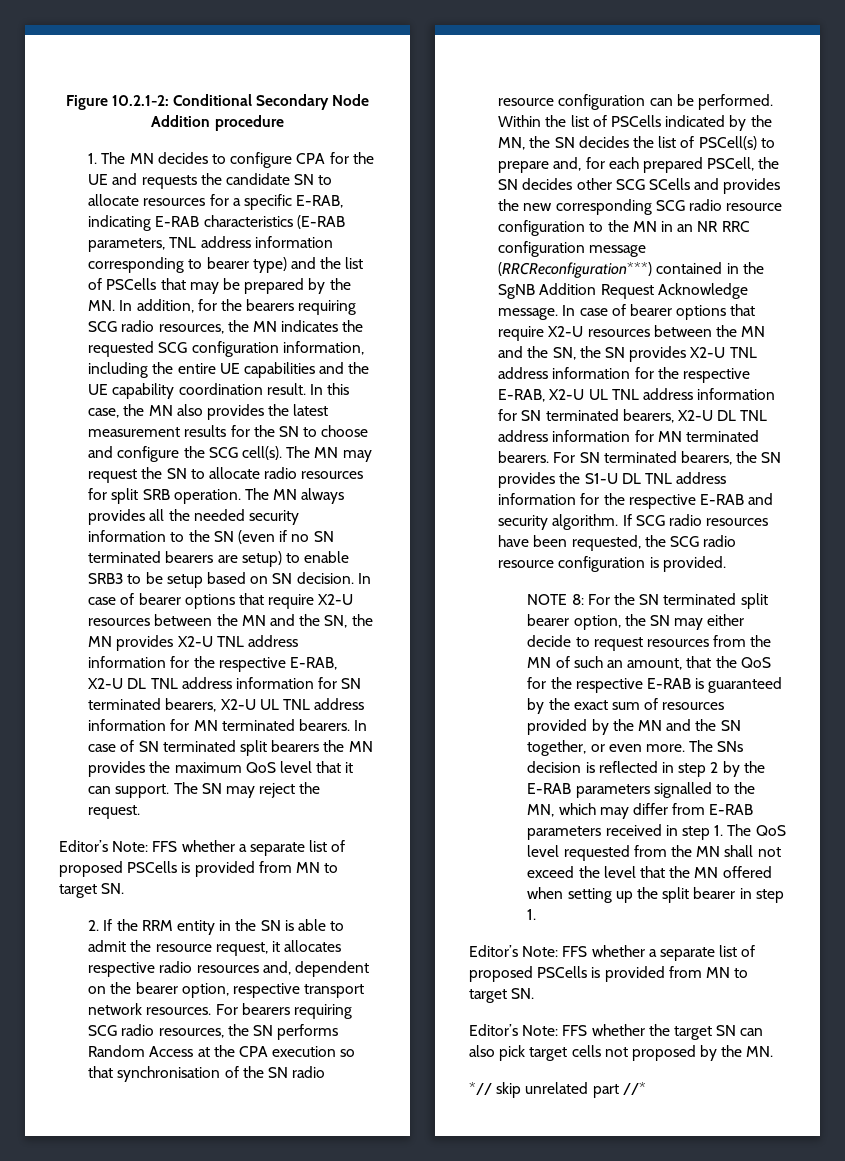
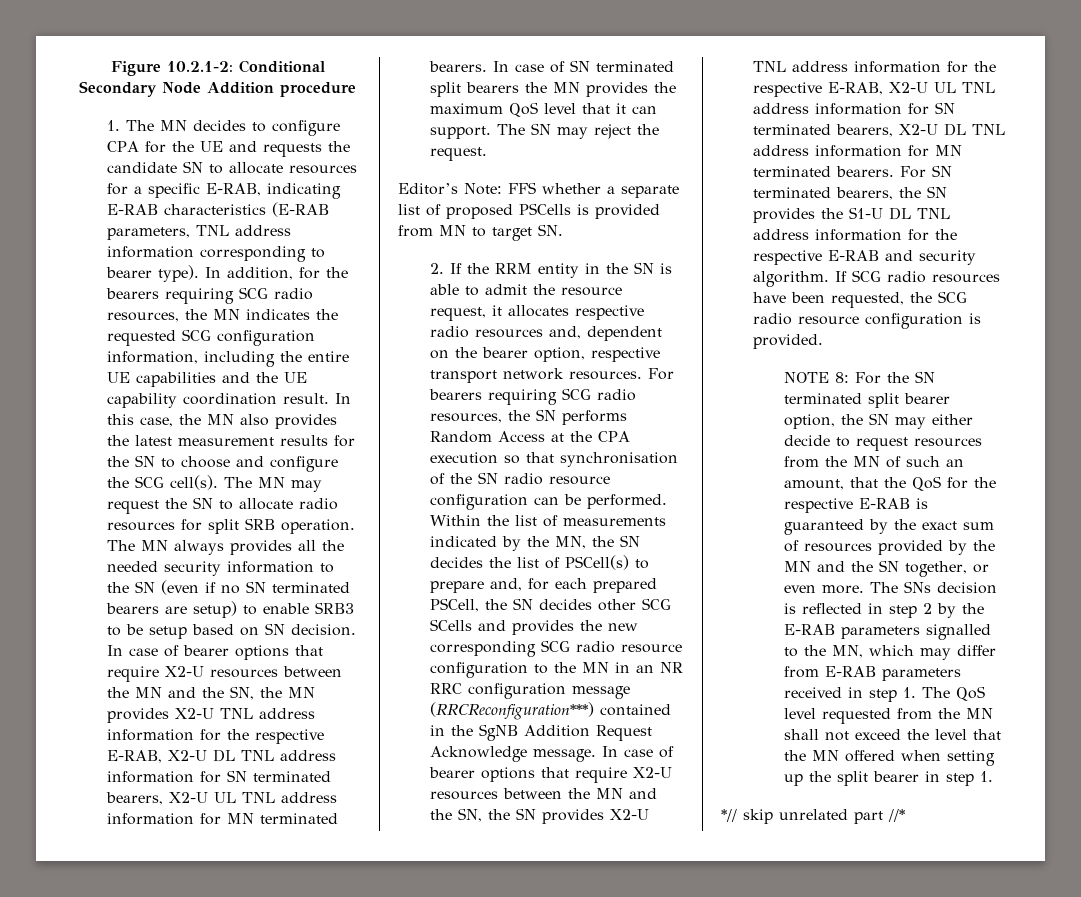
[252,257,364,273] [88,278,351,294] [88,300,116,311] type) and the list of PSCells that may be prepared by the MN. -> [157,265,199,282] type).
[610,115,661,127] PSCells -> [562,517,666,526] measurements
[469,945,756,961] [469,966,749,982] [469,988,535,1003] [469,1024,764,1040] [469,1045,774,1061] // Editor’s Note: FFS whether a separate list of proposed PSCells is provided from MN to target SN. // Editor’s Note: FFS whether the target SN can also pick target cells not proposed by the MN. -> (994, 776) none

